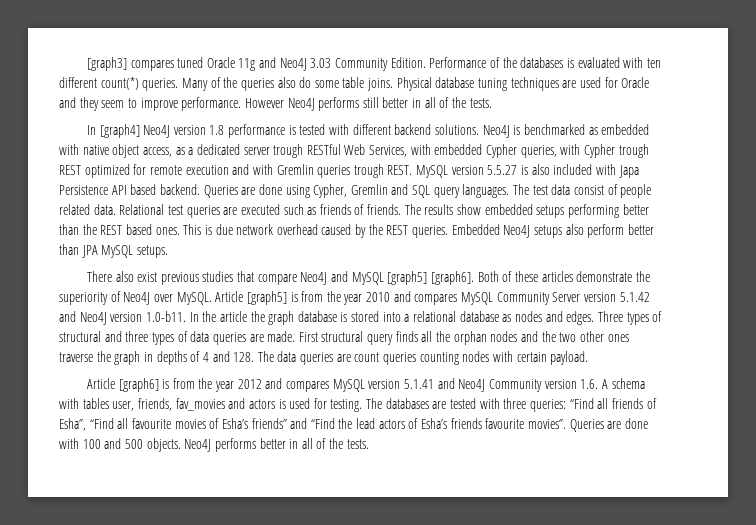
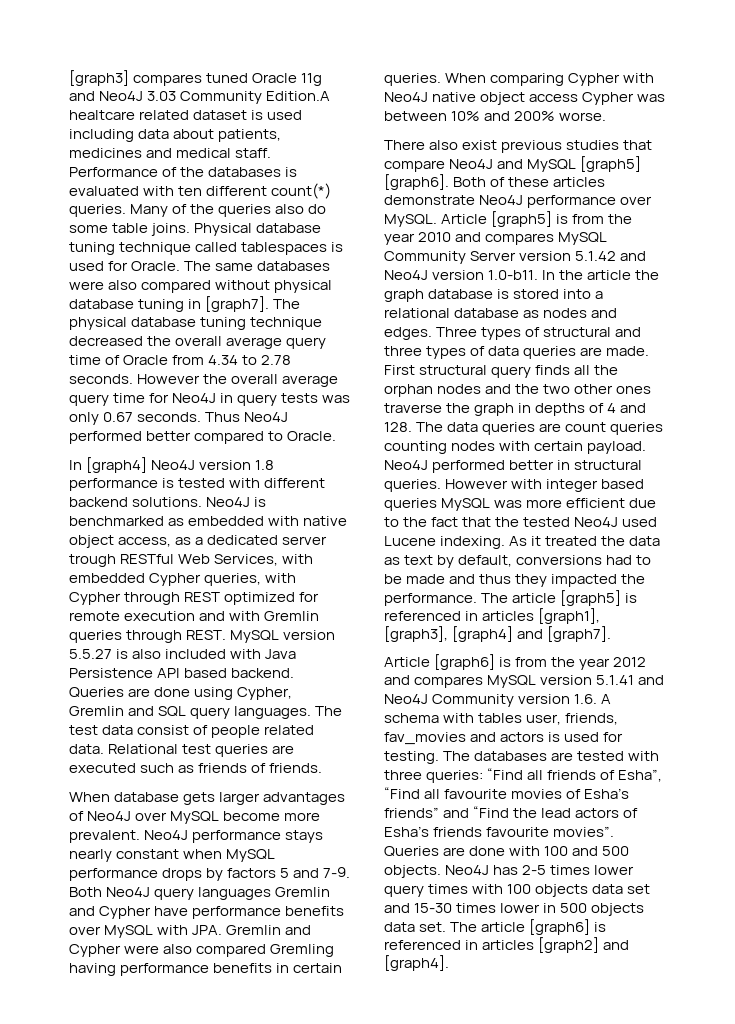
[390,57,426,68] Edition. -> [266,91,331,101] [69,110,303,120] [69,129,282,142] [69,148,272,158] Edition.A healtcare related dataset is used including data about patients, medicines and medical staff.
[510,77,650,91] [59,97,492,111] techniques are used for Oracle and they seem to improve performance. However Neo4J performs still better in all of the tests. -> [119,242,344,255] [69,261,331,271] [69,280,333,293] [69,296,301,312] [69,317,323,330] [69,336,327,349] [69,355,292,365] [69,374,339,387] [69,393,351,406] [69,412,289,425] [69,431,337,444] technique called tablespaces is used for Oracle. The same databases were also compared without physical database tuning in [graph7]. The physical database tuning technique decreased the overall average query time of Oracle from 4.34 to 2.78 seconds. However the overall average query time for Neo4J in query tests was only 0.67 seconds. Thus Neo4J performed better compared to Oracle.
[618,144,649,158] trough -> [124,592,181,605] through
[353,164,384,178] trough -> [126,630,183,643] through
[618,165,639,178] Japa -> [265,649,297,659] Java
[404,204,649,218] [59,224,654,238] [59,244,168,258] The results show embedded setups performing better than the REST based ones. This is due network overhead caused by the REST queries. Embedded Neo4J setups also perform better than JPA MySQL setups. -> [69,792,346,805] [69,811,321,824] [69,830,324,843] [69,849,276,862] [69,867,351,881] [69,887,331,900] [69,906,345,919] [69,925,312,938] [69,944,335,957] [69,963,343,976] [384,73,655,86] [384,92,666,105] [384,111,607,121] // When database gets larger advantages of Neo4J over MySQL become more prevalent. Neo4J performance stays nearly constant when MySQL performance drops by factors 5 and 7-9. Both Neo4J query languages Gremlin and Cypher have performance benefits over MySQL with JPA. Gremlin and Cypher were also compared Gremling having performance benefits in certain queries. When comparing Cypher with Neo4J native object access Cypher was between 10% and 200% worse.
[635,271,650,282] [59,291,151,305] the superiority of Neo4J -> [479,195,617,208] Neo4J performance
(589, 358) none -> [384,460,643,473] [384,479,645,492] [384,498,657,511] [384,517,658,527] [384,536,661,549] [384,555,652,568] [384,574,646,587] [384,590,638,606] [384,608,601,624] [384,626,612,642] Neo4J performed better in structural queries. However with integer based queries MySQL was more efficient due to the fact that the tested Neo4J used Lucene indexing. As it treated the data as text by default, conversions had to be made and thus they impacted the performance. The article [graph5] is referenced in articles [graph1], [graph3], [graph4] and [graph7].
[214,438,369,452] performs better in all of the tests. -> [493,865,635,875] [384,884,651,897] [384,903,645,916] [384,919,607,935] [384,937,630,953] [384,955,449,971] has 2-5 times lower query times with 100 objects data set and 15-30 times lower in 500 objects data set. The article [graph6] is referenced in articles [graph2] and [graph4].

